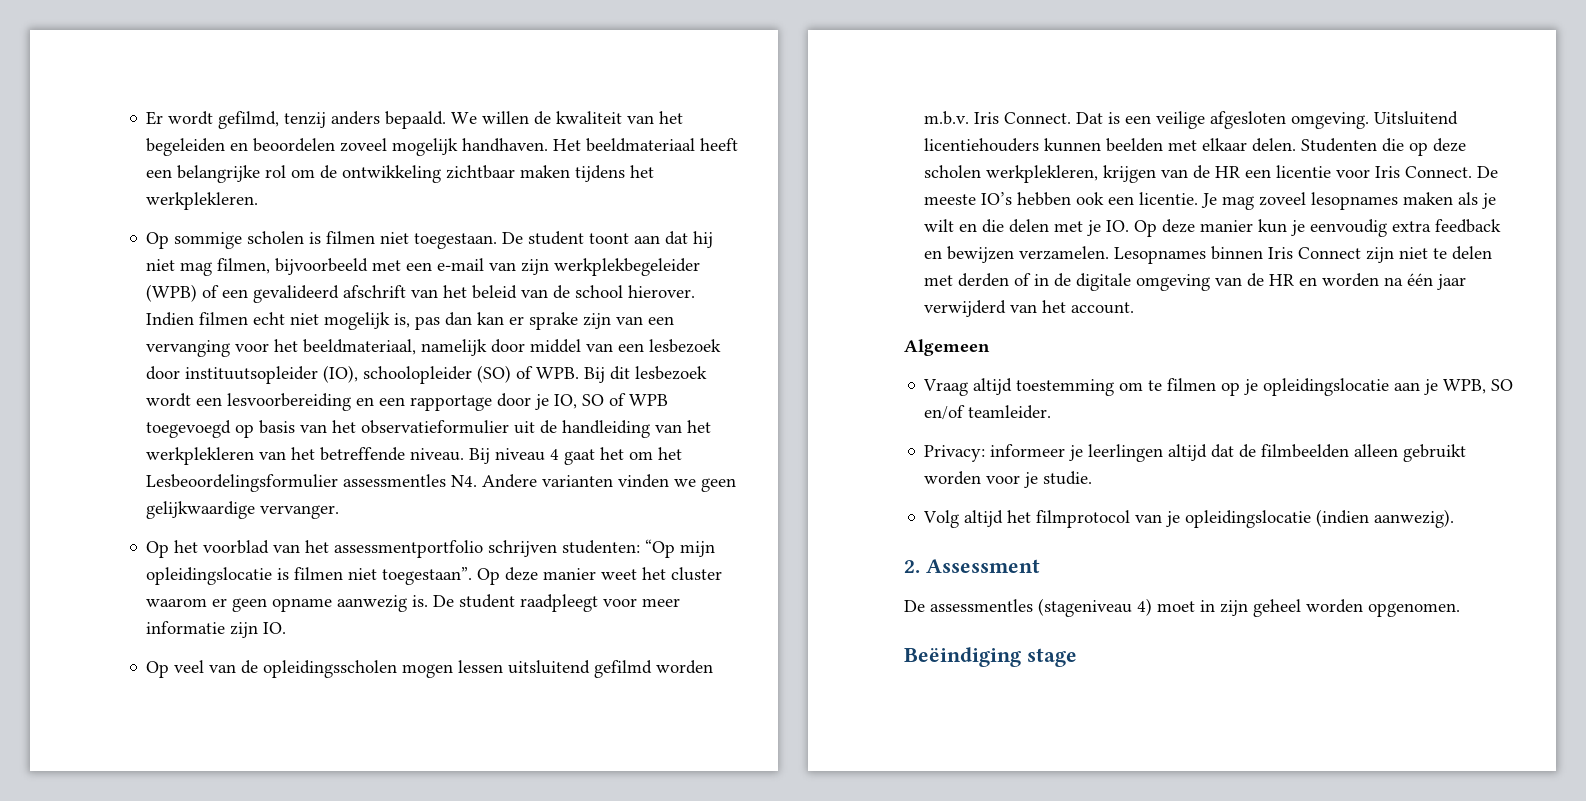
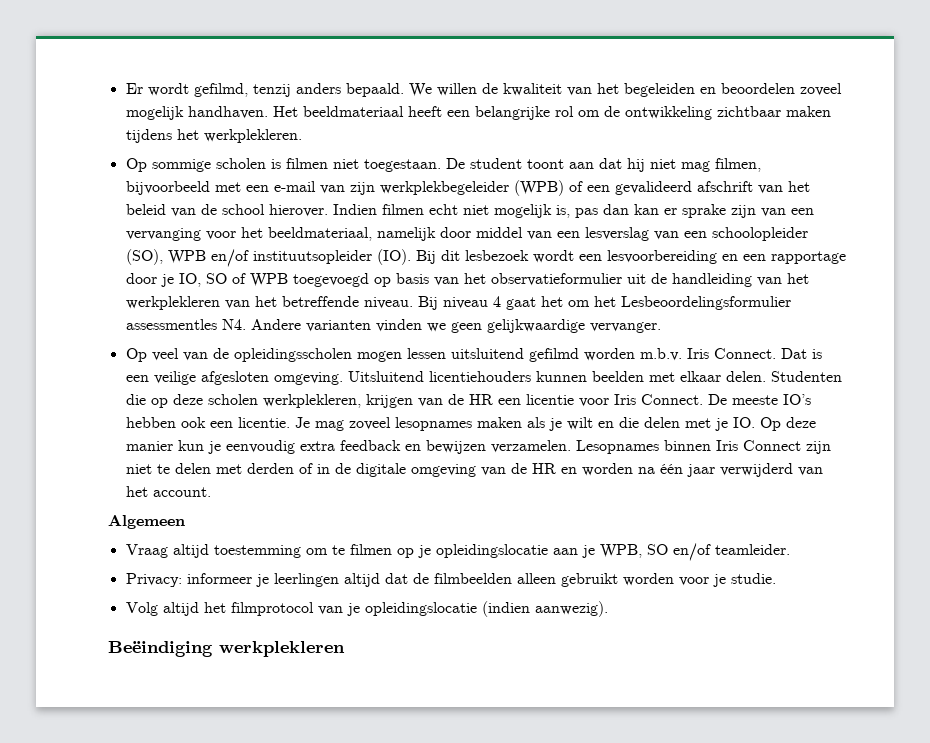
[649,339,722,353] [146,365,580,384] lesbezoek door instituutsopleider (IO), schoolopleider (SO) of WPB. -> [584,227,808,241] [125,249,411,267] lesverslag van een schoolopleider (SO), WPB en/of instituutsopleider (IO).
[146,539,716,558] [146,567,723,585] [146,594,681,612] [146,621,287,638] // Op het voorblad van het assessmentportfolio schrijven studenten: “Op mijn opleidingslocatie is filmen niet toegestaan”. Op deze manier weet het cluster waarom er geen opname aanwezig is. De student raadpleegt voor meer informatie zijn IO. -> (661, 327) none
[904,559,1040,573] [904,598,1460,617] // 2. Assessment // De assessmentles (stageniveau 4) moet in zijn geheel worden opgenomen. -> (608, 609) none
[1026,648,1077,667] stage -> [219,641,345,657] werkplekleren

